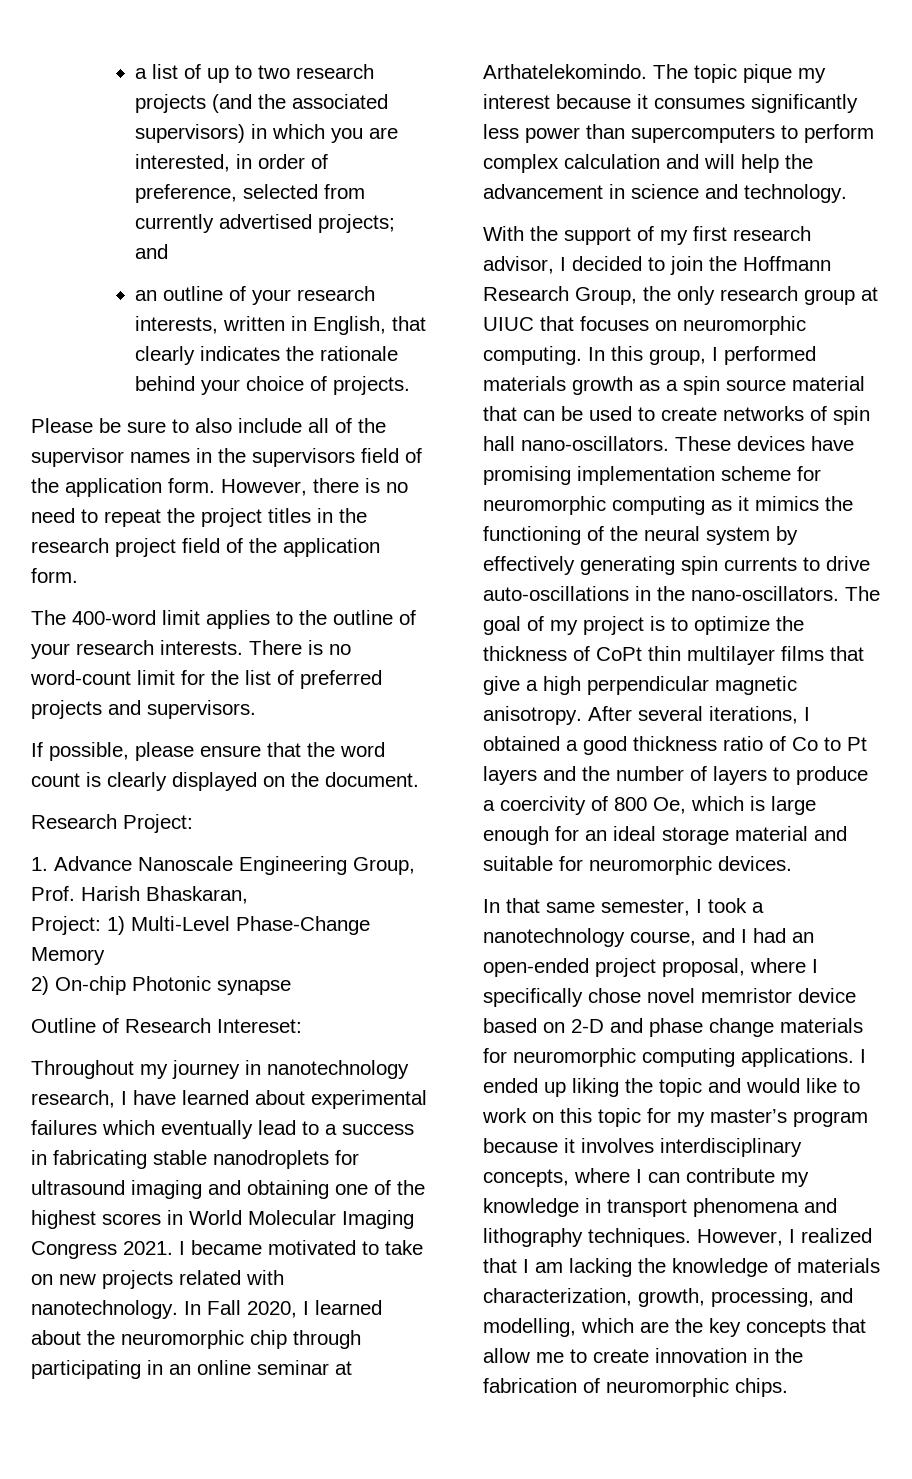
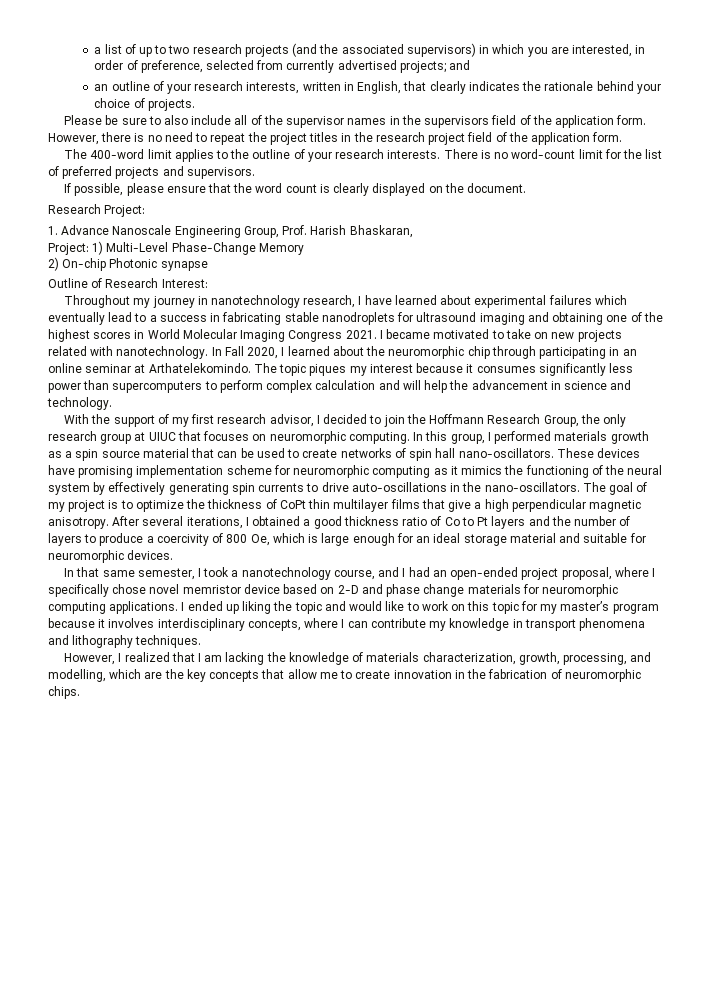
[217,1019,302,1033] Intereset: -> [161,279,208,288] Interest:
[743,64,792,83] pique -> [309,364,347,376] piques
(691, 1237) none -> (202, 641) //

